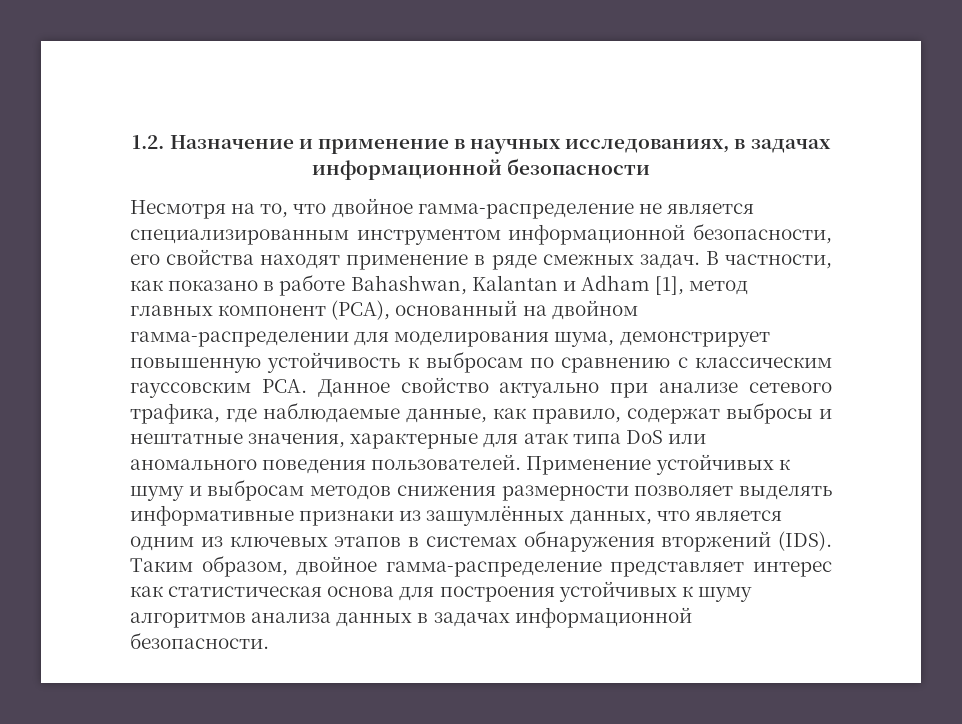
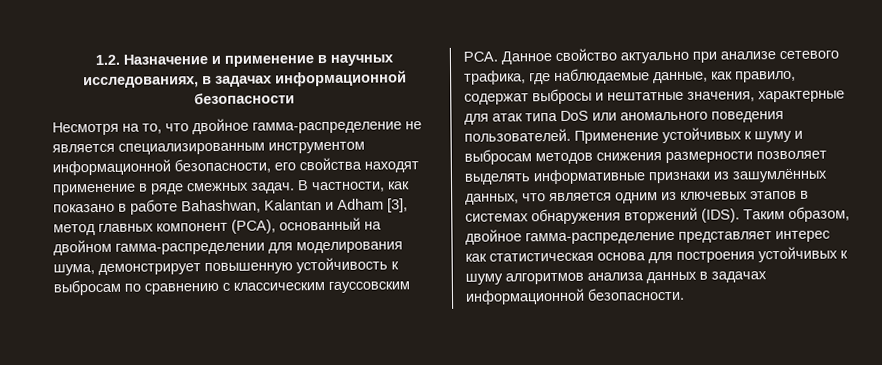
[655,276,685,295] [1], -> [387,198,408,213] [3],

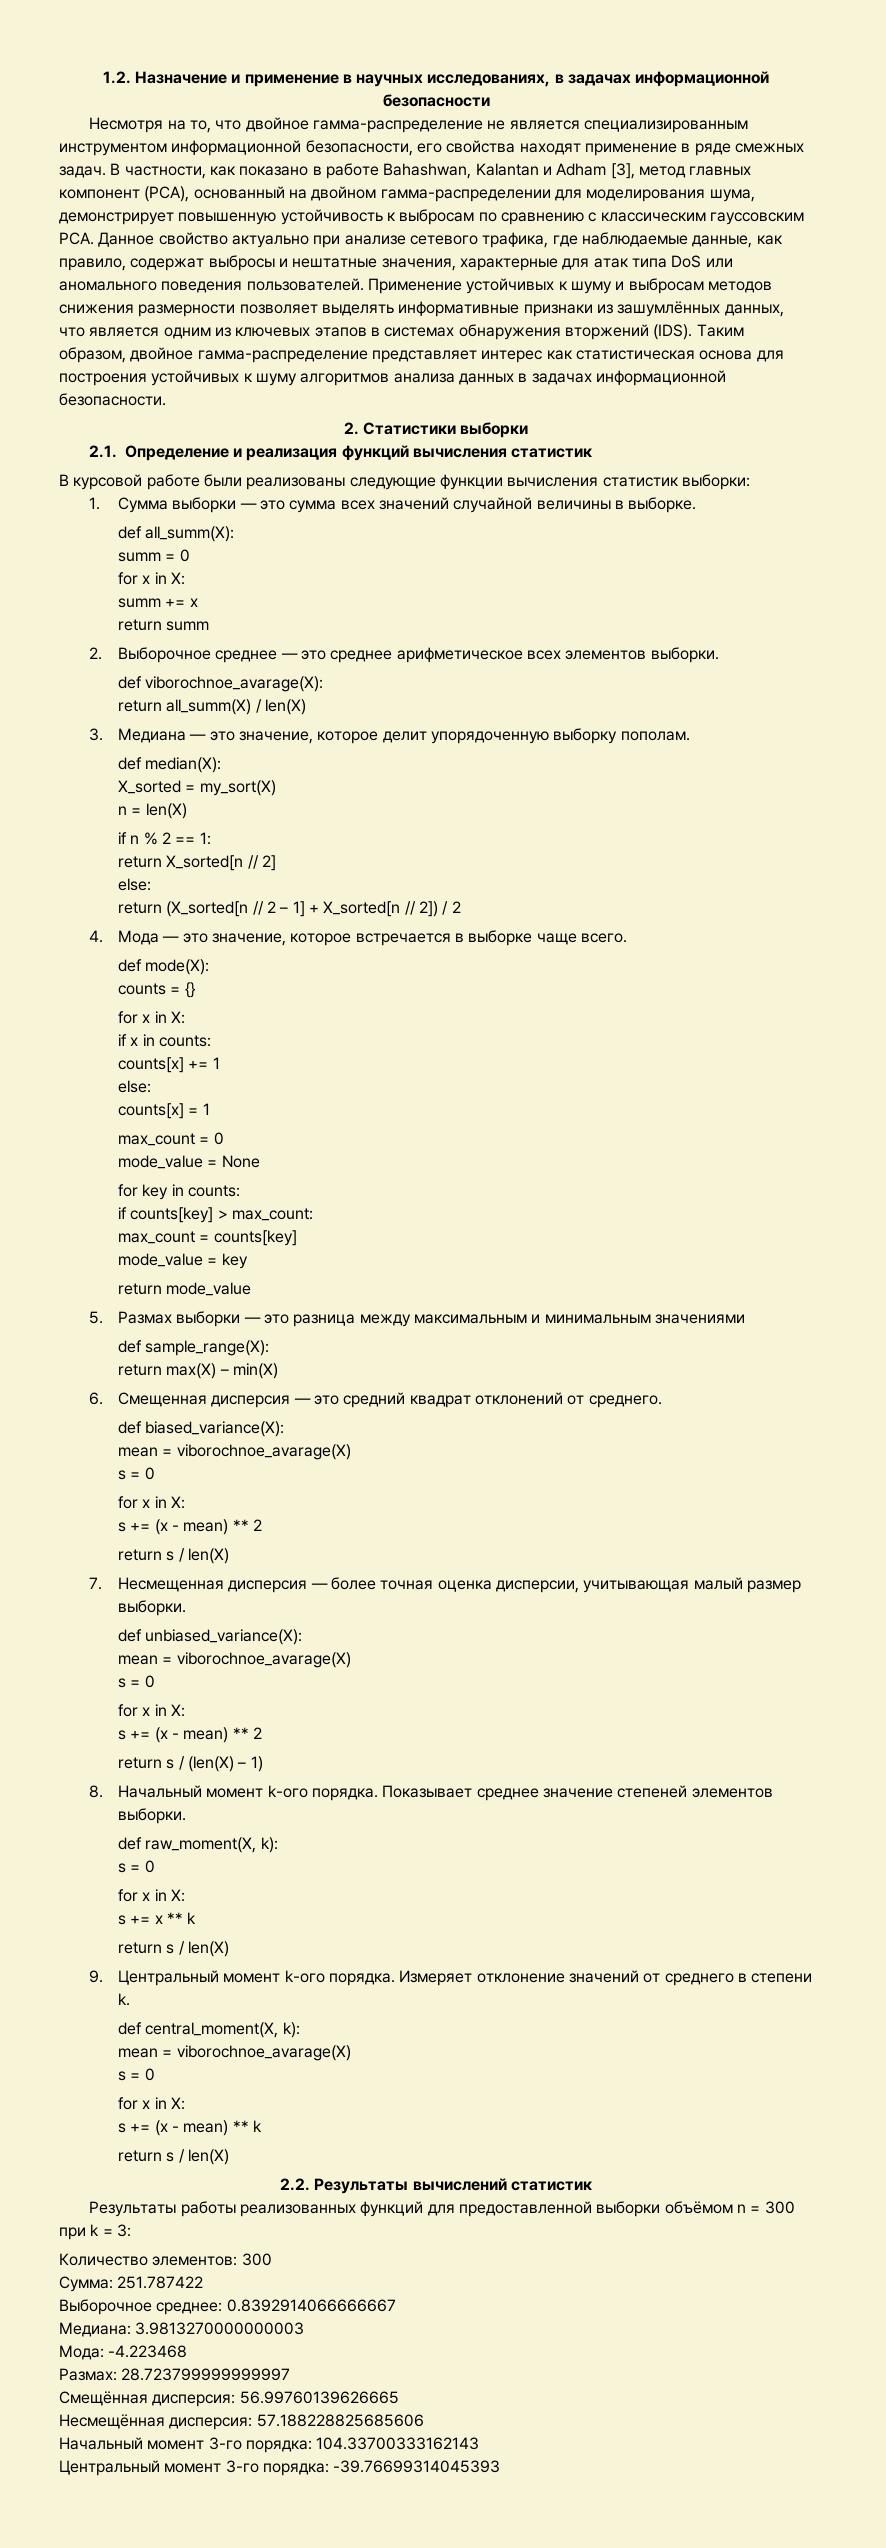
(685, 294) none -> [343,422,529,438] [88,445,593,461] [59,474,750,490] [88,497,697,513] [118,526,235,542] [118,549,190,562] [118,572,186,585] [118,598,198,608] [118,619,210,631] [88,647,719,663] [118,676,324,692] [118,699,307,715] [88,728,690,744] [118,757,222,773] [118,780,276,796] [118,803,187,819] [118,832,211,845] [118,855,277,871] [118,878,152,891] [118,901,461,917] [88,930,628,946] [118,959,210,975] [118,982,195,998] [118,1011,186,1024] [118,1034,212,1047] [118,1057,220,1073] [118,1080,152,1093] [118,1103,210,1119] [118,1132,224,1146] [118,1155,260,1169] [118,1184,241,1200] [118,1207,314,1223] [118,1230,297,1246] [118,1253,248,1269] [118,1282,252,1296] [88,1311,746,1327] [118,1340,270,1356] [118,1363,279,1379] [88,1392,662,1408] [118,1421,285,1437] [118,1444,351,1460] [118,1467,155,1480] [118,1496,186,1509] [118,1519,263,1535] [118,1548,230,1564] [88,1577,802,1593] [118,1600,187,1616] [118,1629,303,1645] [118,1652,351,1668] [118,1675,155,1688] [118,1704,186,1717] [118,1727,263,1743] [118,1756,263,1772] [88,1785,773,1801] [118,1808,187,1824] [118,1837,278,1853] [118,1860,155,1873] [118,1889,186,1902] [118,1912,197,1925] [118,1941,230,1957] [88,1970,813,1986] [118,1993,131,2006] [118,2022,300,2038] [118,2045,351,2061] [118,2068,155,2081] [118,2097,186,2110] [118,2120,263,2136] [118,2149,230,2165] [280,2178,592,2194] [89,2201,795,2217] [59,2224,131,2240] [59,2253,272,2266] [59,2276,204,2292] [59,2299,396,2315] [59,2322,305,2337] [59,2345,188,2360] [59,2368,291,2381] [59,2391,399,2407] [59,2414,424,2430] [59,2437,480,2453] [59,2460,501,2476] // 2. Статистики выборки // 2.1. Определение и реализация функций вычисления статистик // В курсовой работе были реализованы следующие функции вычисления статистик выборки: // 1. Сумма выборки — это сумма всех значений случайной величины в выборке. // def all_summ(X): // summ = 0 // for x in X: // summ += x // return summ // 2. Выборочное среднее — это среднее арифметическое всех элементов выборки. // def viborochnoe_avarage(X): // return all_summ(X) / len(X) // 3. Медиана — это значение, которое делит упорядоченную выборку пополам. // def median(X): // X_sorted = my_sort(X) // n = len(X) // if n % 2 == 1: // return X_sorted[n // 2] // else: // return (X_sorted[n // 2 – 1] + X_sorted[n // 2]) / 2 // 4. Мода — это значение, которое встречается в выборке чаще всего. // def mode(X): // counts = {} // for x in X: // if x in counts: // counts[x] += 1 // else: // counts[x] = 1 // max_count = 0 // mode_value = None // for key in counts: // if counts[key] > max_count: // max_count = counts[key] // mode_value = key // return mode_value // 5. Размах выборки — это разница между максимальным и минимальным значениями // def sample_range(X): // return max(X) – min(X) // 6. Смещенная дисперсия — это средний квадрат отклонений от среднего. // def biased_variance(X): // mean = viborochnoe_avarage(X) // s = 0 // for x in X: // s += (x - mean) ** 2 // return s / len(X) // 7. Несмещенная дисперсия — более точная оценка дисперсии, учитывающая малый размер выборки. // def unbiased_variance(X): // mean = viborochnoe_avarage(X) // s = 0 // for x in X: // s += (x - mean) ** 2 // return s / (len(X) – 1) // 8. Начальный момент k-ого порядка. Показывает среднее значение степеней элементов выборки. // def raw_moment(X, k): // s = 0 // for x in X: // s += x ** k // return s / len(X) // 9. Центральный момент k-ого порядка. Измеряет отклонение значений от среднего в степени k. // def central_moment(X, k): // mean = viborochnoe_avarage(X) // s = 0 // for x in X: // s += (x - mean) ** k // return s / len(X) // 2.2. Результаты вычислений статистик // Результаты работы реализованных функций для предоставленной выборки объёмом n = 300 при k = 3: // Количество элементов: 300 // Сумма: 251.787422 // Выборочное среднее: 0.8392914066666667 // Медиана: 3.9813270000000003 // Мода: -4.223468 // Размах: 28.723799999999997 // Смещённая дисперсия: 56.99760139626665 // Несмещённая дисперсия: 57.188228825685606 // Начальный момент 3-го порядка: 104.33700333162143 // Центральный момент 3-го порядка: -39.76699314045393

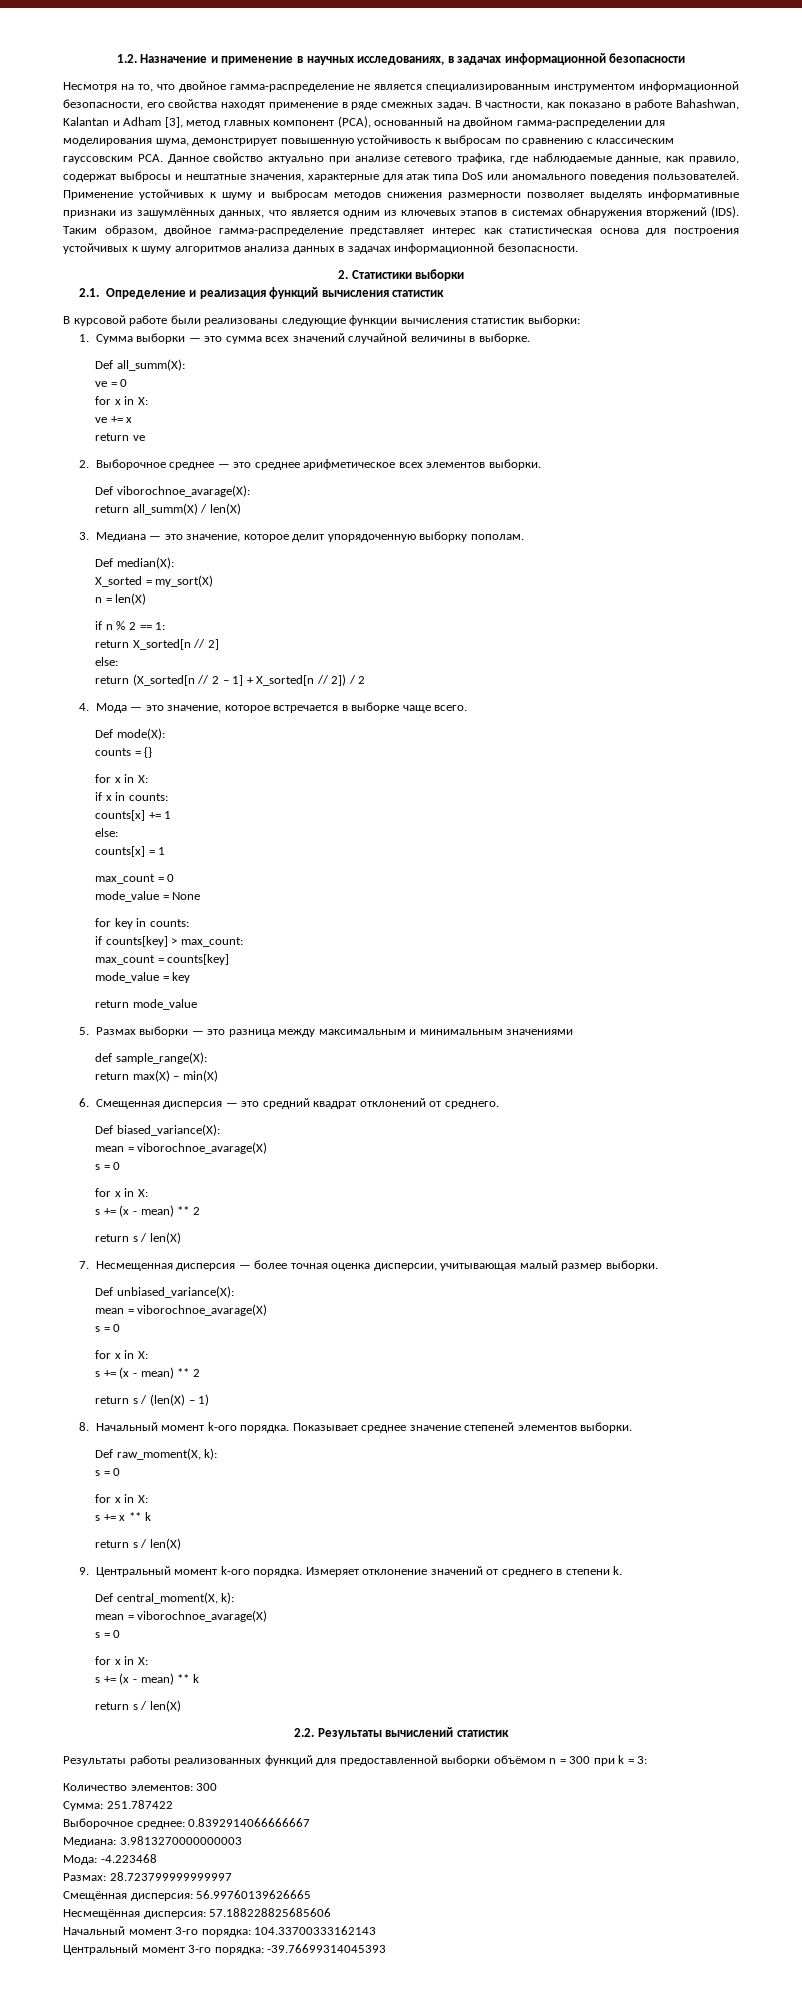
[118,526,143,539] def -> [95,360,114,369] Def
[118,549,190,562] [118,572,186,585] [118,598,162,608] summ = 0 // for x in X: // summ -> [95,379,128,387] [95,396,148,405] [95,417,108,423] ve = 0 // for x in X: // ve
[166,621,210,631] summ -> [132,435,145,441] ve
[118,676,143,689] def -> [95,486,114,495] Def
[118,757,143,770] def -> [95,558,114,567] Def
[118,959,143,972] def -> [95,729,114,738] Def
[118,1421,143,1434] def -> [95,1125,114,1134] Def
[118,1629,143,1642] def -> [95,1287,114,1296] Def
[118,1837,143,1850] def -> [95,1449,114,1458] Def
[118,2022,143,2035] def -> [95,1593,114,1602] Def

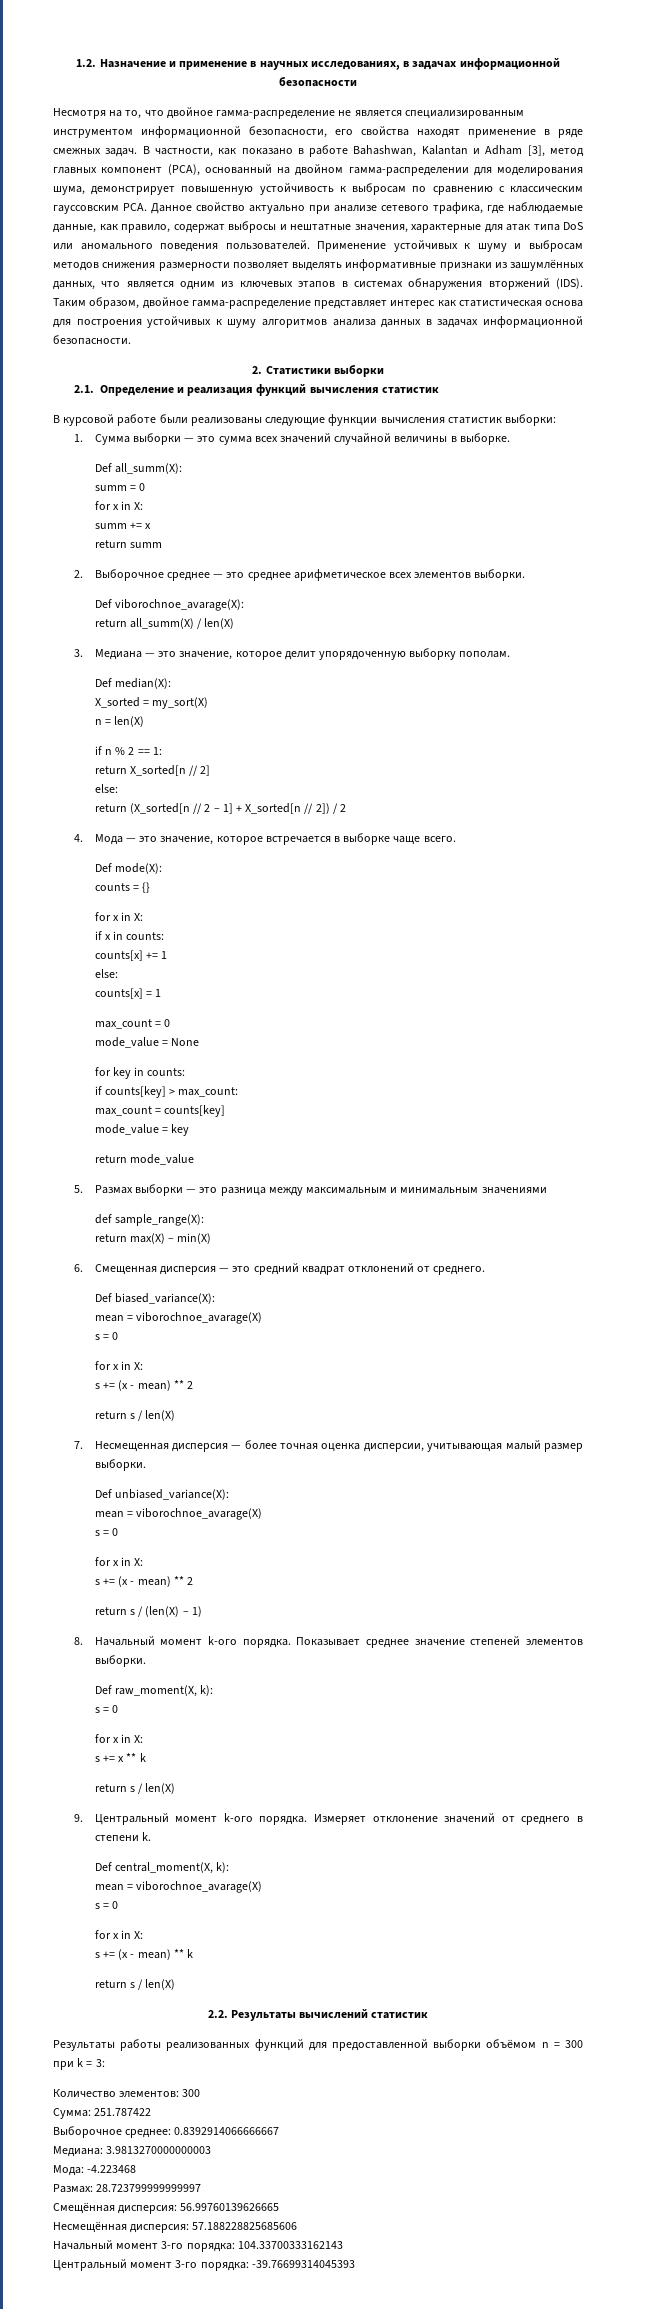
[95,379,128,387] [95,396,148,405] [95,417,108,423] ve = 0 // for x in X: // ve -> [94,483,146,491] [94,501,144,510] [94,523,127,529] summ = 0 // for x in X: // summ
[132,435,145,441] ve -> [129,542,162,548] summ

